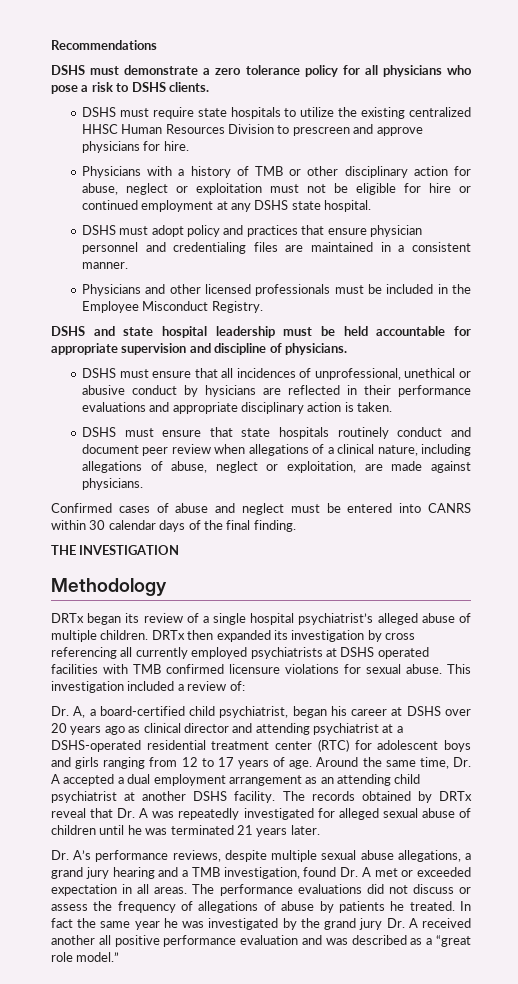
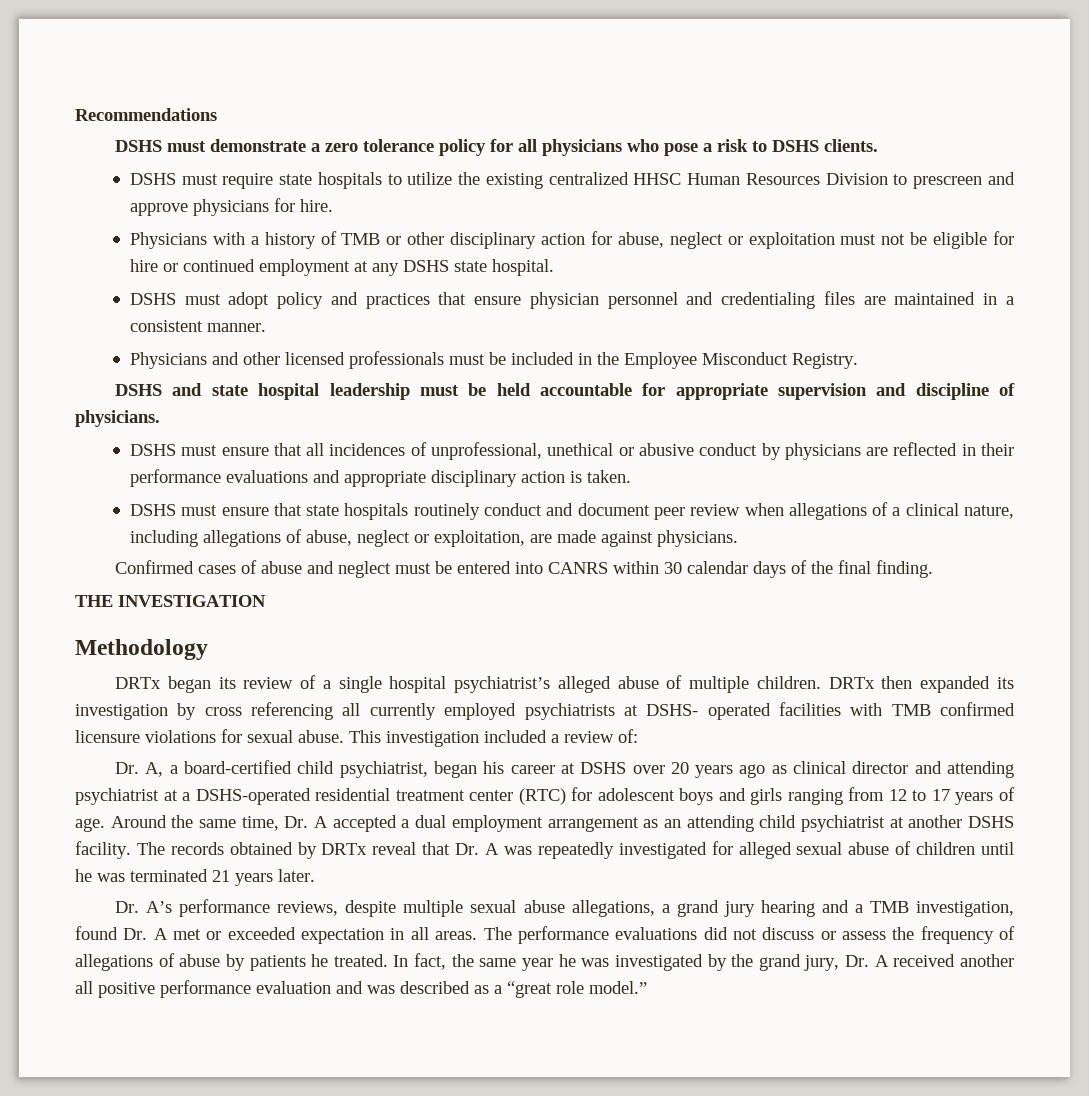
[204,385,256,397] hysicians -> [784,443,861,460] physicians
[340,647,375,657] DSHS -> [646,704,699,716] DSHS-
[51,918,73,928] fact -> [414,953,447,970] fact,
[359,918,383,930] jury -> [804,955,840,971] jury,

